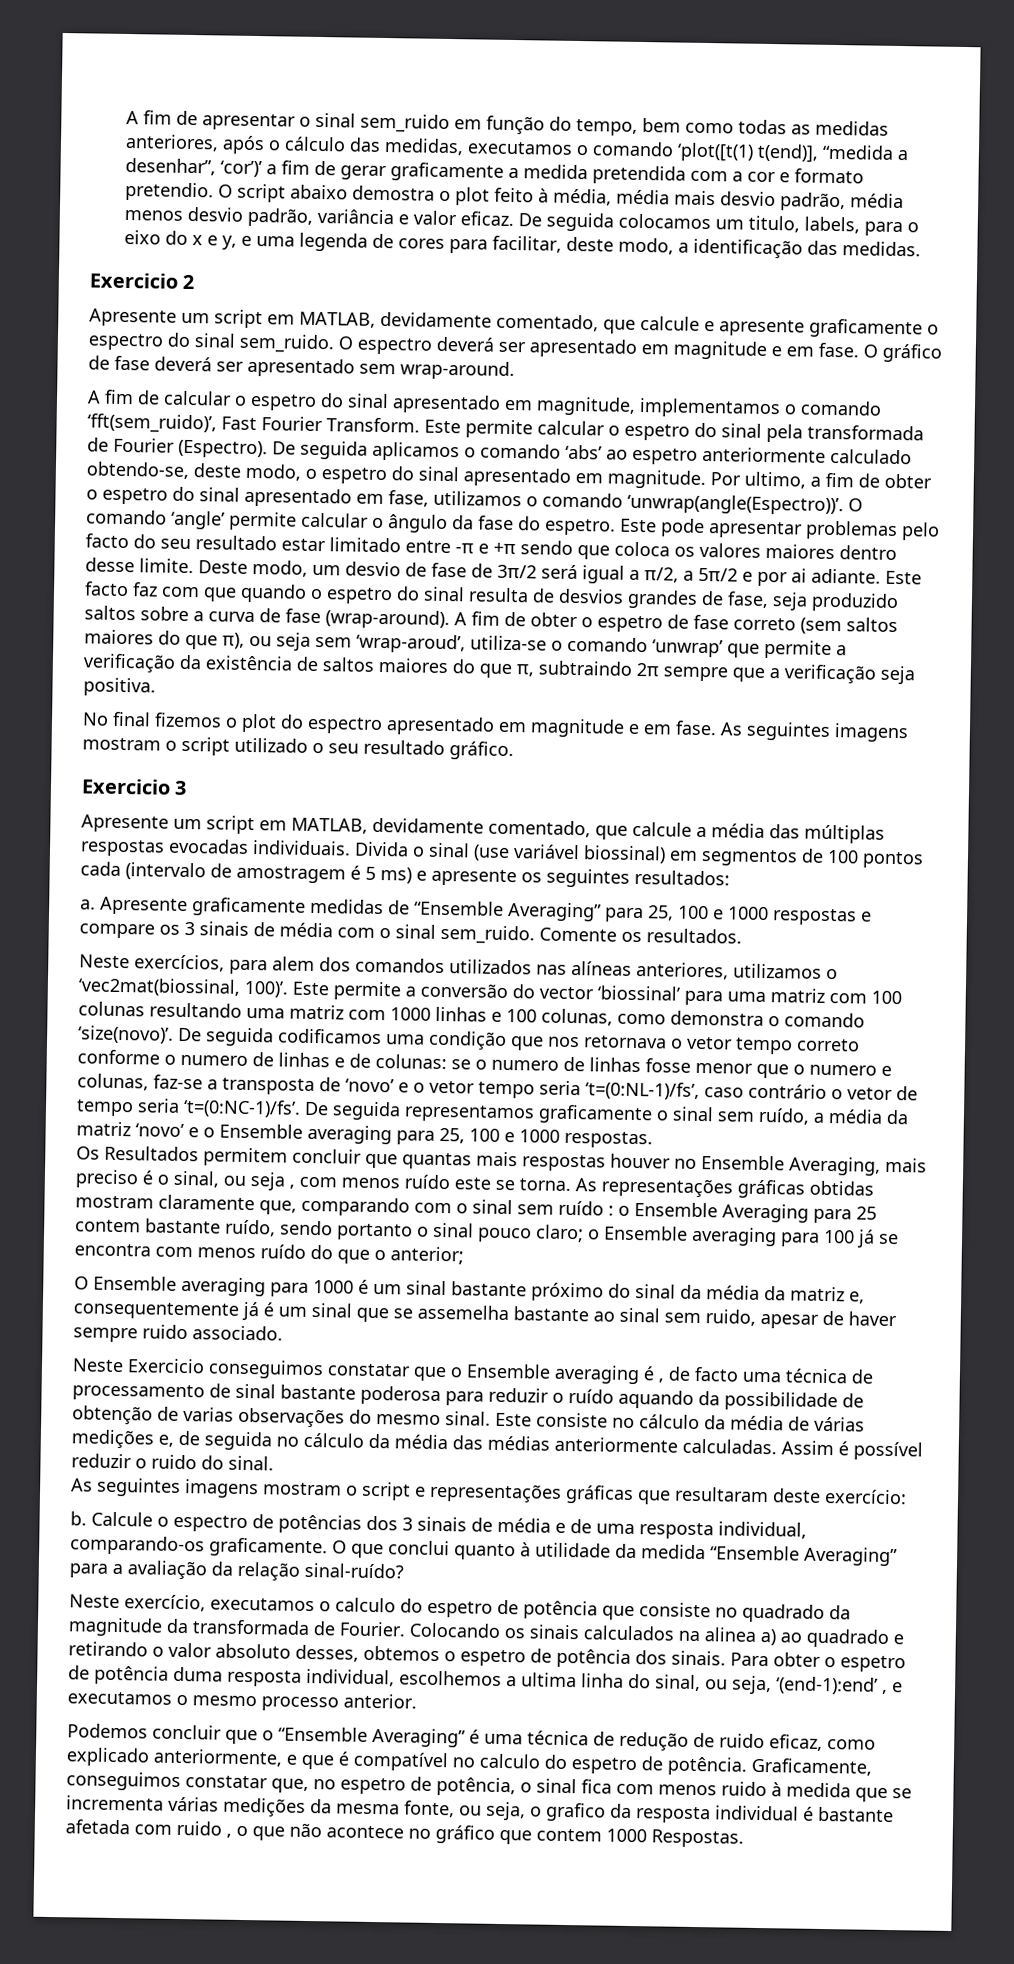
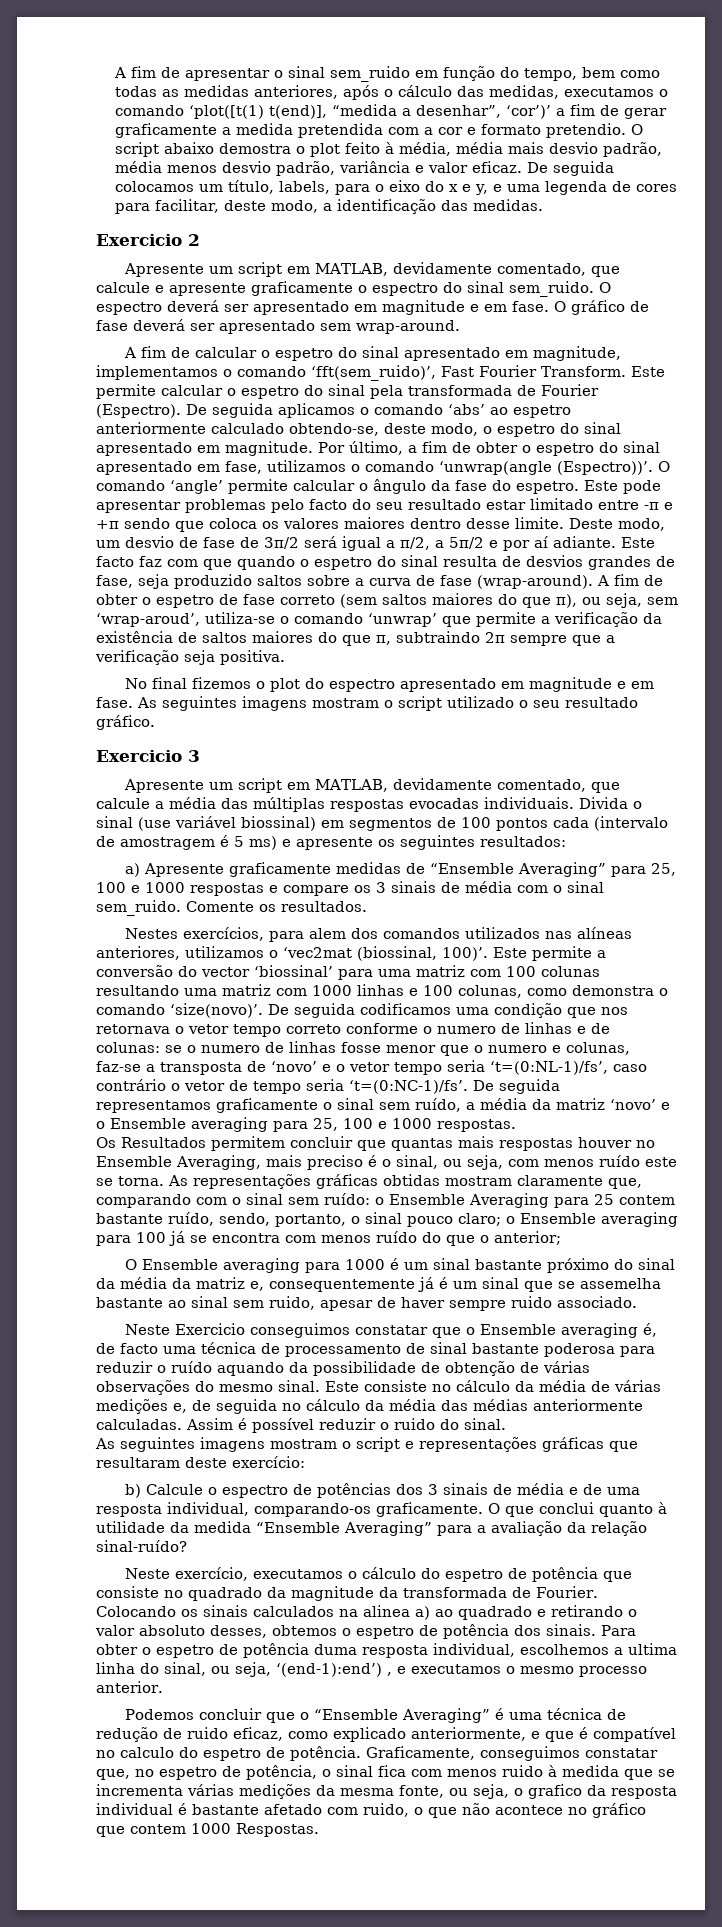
[748,215,801,233] titulo, -> [227,180,274,194] título,
[744,471,806,489] ultimo, -> [349,441,403,455] último,
[627,493,844,516] ‘unwrap(angle(Espectro))’. -> [439,461,653,475] ‘unwrap(angle (Espectro))’.
[791,568,807,583] ai -> [534,536,548,548] aí
[276,632,311,651] seja -> [606,593,642,608] seja,
[80,899,96,910] a. -> [125,863,141,877] a)
[79,954,130,969] Neste -> [125,928,179,939] Nestes
[78,977,241,997] ‘vec2mat(biossinal, -> [283,946,437,961] ‘vec2mat (biossinal,
[250,1172,295,1191] seja , -> [467,1155,503,1170] seja,
[558,1200,614,1216] ruído : -> [324,1193,370,1205] ruído:
[280,1220,413,1241] sendo portanto -> [219,1213,346,1227] sendo, portanto,
[643,1366,664,1383] é , -> [643,1323,658,1337] é,
[183,1407,234,1422] varias -> [543,1361,590,1373] várias
[70,1511,87,1526] b. -> [125,1484,142,1498] b)
[335,1597,396,1613] calculo -> [362,1567,417,1579] cálculo
[775,1676,878,1695] ‘(end-1):end’ -> [276,1663,382,1677] ‘(end-1):end’)
[65,1819,232,1838] afetada com ruido , -> [264,1803,409,1817] afetado com ruido,

